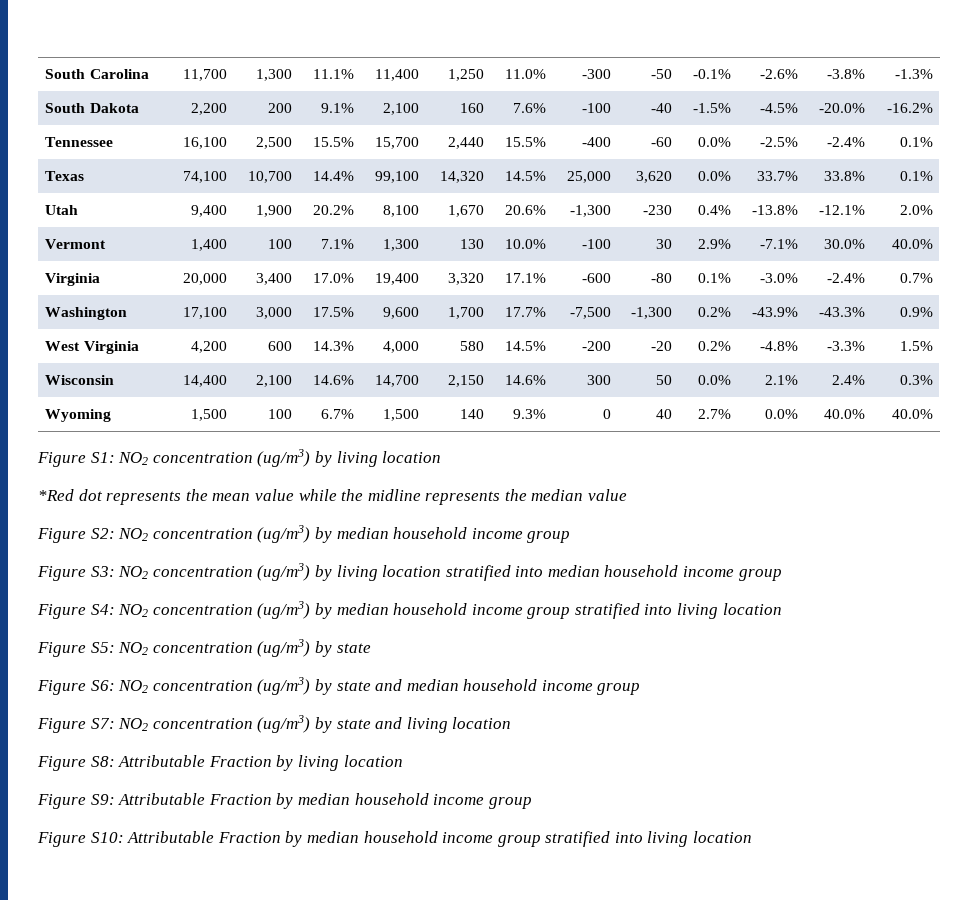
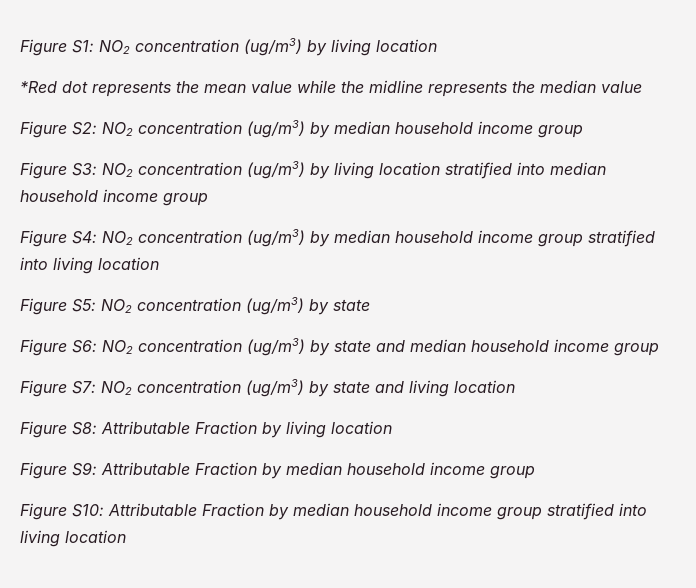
[45,69,149,79] [182,69,227,81] [255,69,292,81] [312,69,354,79] [374,69,419,81] [447,69,484,81] [504,69,546,79] [581,69,611,79] [650,69,672,79] [692,69,731,79] [759,69,798,79] [826,69,865,79] [894,69,933,79] [45,103,139,113] [190,103,227,115] [267,103,292,113] [320,103,354,113] [382,103,419,115] [459,103,484,113] [512,103,546,113] [581,103,611,113] [650,103,672,113] [692,103,731,113] [759,103,798,113] [818,103,865,113] [886,103,933,113] [45,137,114,147] [182,137,227,149] [255,137,292,149] [312,137,354,147] [374,137,419,149] [447,137,484,149] [504,137,546,147] [581,137,611,147] [650,137,672,147] [697,137,731,147] [759,137,798,147] [826,137,865,147] [899,137,933,147] [45,171,85,181] [182,171,227,183] [247,171,292,183] [312,171,354,181] [374,171,419,183] [439,171,484,183] [504,171,546,181] [566,171,611,183] [635,171,672,183] [697,171,731,181] [756,171,798,181] [823,171,865,181] [899,171,933,181] [45,205,79,215] [190,205,227,217] [255,205,292,217] [312,205,354,215] [382,205,419,217] [447,205,484,217] [504,205,546,215] [569,205,611,217] [642,205,672,215] [697,205,731,215] [751,205,798,215] [818,205,865,215] [899,205,933,215] [45,239,107,249] [190,239,227,251] [267,239,292,249] [320,239,354,249] [382,239,419,251] [459,239,484,249] [504,239,546,249] [581,239,611,249] [655,239,672,249] [697,239,731,249] [759,239,798,249] [823,239,865,249] [891,239,933,249] [45,273,101,286] [182,273,227,285] [255,273,292,285] [312,273,354,283] [374,273,419,285] [447,273,484,285] [504,273,546,283] [581,273,611,283] [650,273,672,283] [697,273,731,283] [759,273,798,283] [826,273,865,283] [899,273,933,283] [45,307,128,320] [182,307,227,319] [255,307,292,319] [312,307,354,317] [382,307,419,319] [447,307,484,319] [504,307,546,317] [569,307,611,319] [630,307,672,319] [697,307,731,317] [751,307,798,317] [818,307,865,317] [899,307,933,317] [45,341,139,354] [190,341,227,353] [267,341,292,351] [312,341,354,351] [382,341,419,353] [459,341,484,351] [504,341,546,351] [581,341,611,351] [650,341,672,351] [697,341,731,351] [759,341,798,351] [826,341,865,351] [899,341,933,351] [45,375,115,385] [182,375,227,387] [255,375,292,387] [312,375,354,385] [374,375,419,387] [447,375,484,387] [504,375,546,385] [586,375,611,385] [655,375,672,385] [697,375,731,385] [764,375,798,385] [831,375,865,385] [899,375,933,385] [45,409,112,422] [190,409,227,421] [267,409,292,419] [320,409,354,419] [382,409,419,421] [459,409,484,419] [512,409,546,419] [602,409,611,419] [655,409,672,419] [697,409,731,419] [764,409,798,419] [823,409,865,419] [891,409,933,419] South Carolina | 11,700 | 1,300 | 11.1% | 11,400 | 1,250 | 11.0% | -300 | -50 | -0.1% | -2.6% | -3.8% | -1.3% // South Dakota | 2,200 | 200 | 9.1% | 2,100 | 160 | 7.6% | -100 | -40 | -1.5% | -4.5% | -20.0% | -16.2% // Tennessee | 16,100 | 2,500 | 15.5% | 15,700 | 2,440 | 15.5% | -400 | -60 | 0.0% | -2.5% | -2.4% | 0.1% // Texas | 74,100 | 10,700 | 14.4% | 99,100 | 14,320 | 14.5% | 25,000 | 3,620 | 0.0% | 33.7% | 33.8% | 0.1% // Utah | 9,400 | 1,900 | 20.2% | 8,100 | 1,670 | 20.6% | -1,300 | -230 | 0.4% | -13.8% | -12.1% | 2.0% // Vermont | 1,400 | 100 | 7.1% | 1,300 | 130 | 10.0% | -100 | 30 | 2.9% | -7.1% | 30.0% | 40.0% // Virginia | 20,000 | 3,400 | 17.0% | 19,400 | 3,320 | 17.1% | -600 | -80 | 0.1% | -3.0% | -2.4% | 0.7% // Washington | 17,100 | 3,000 | 17.5% | 9,600 | 1,700 | 17.7% | -7,500 | -1,300 | 0.2% | -43.9% | -43.3% | 0.9% // West Virginia | 4,200 | 600 | 14.3% | 4,000 | 580 | 14.5% | -200 | -20 | 0.2% | -4.8% | -3.3% | 1.5% // Wisconsin | 14,400 | 2,100 | 14.6% | 14,700 | 2,150 | 14.6% | 300 | 50 | 0.0% | 2.1% | 2.4% | 0.3% // Wyoming | 1,500 | 100 | 6.7% | 1,500 | 140 | 9.3% | 0 | 40 | 2.7% | 0.0% | 40.0% | 40.0% // -> (20, 47) none

